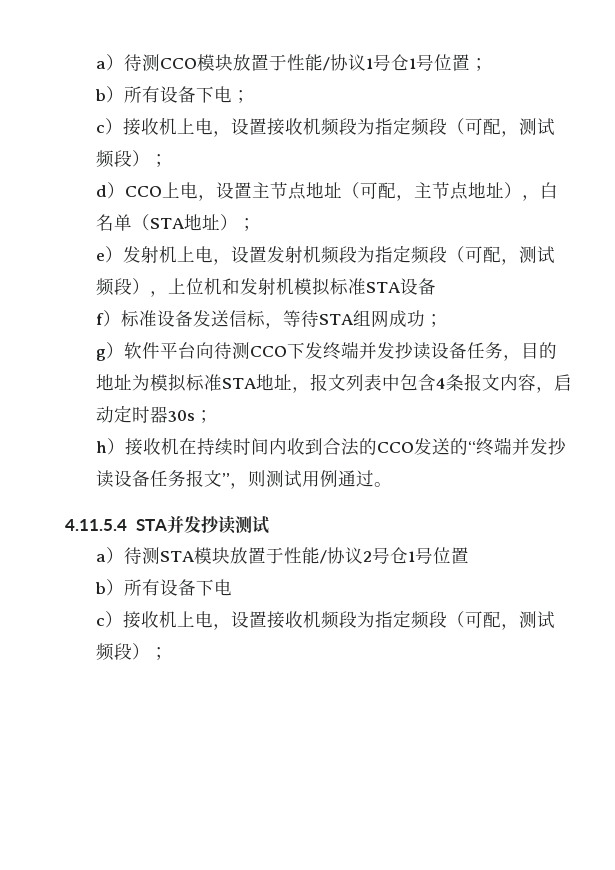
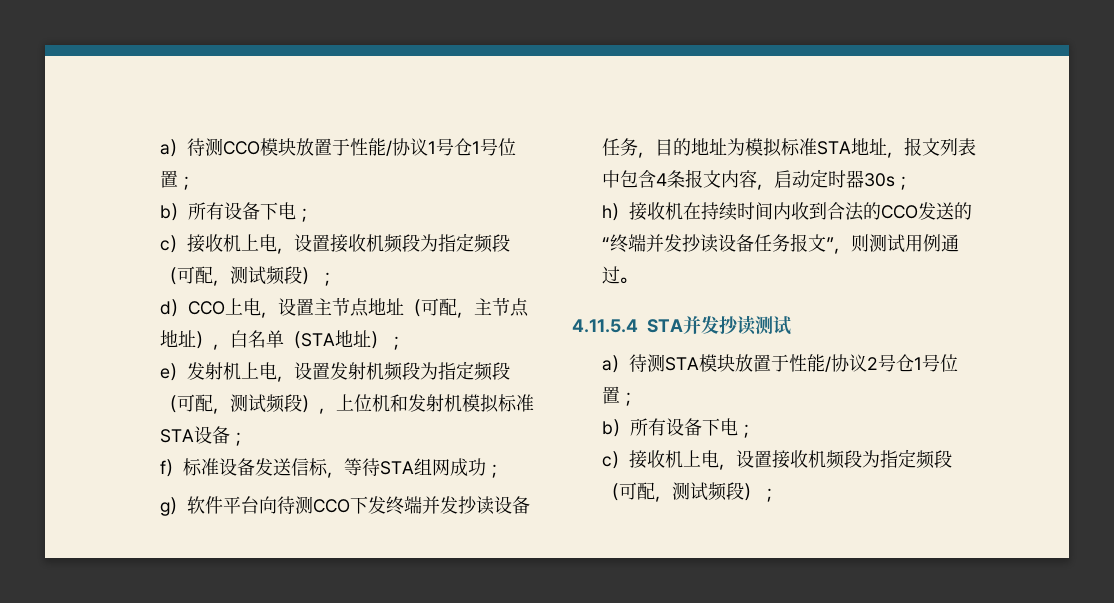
(437, 286) none -> [229,432,247,446] ；
[95,579,233,596] // b）所有设备下电 -> [619,392,637,406] [601,418,755,438] ； // b）所有设备下电；

